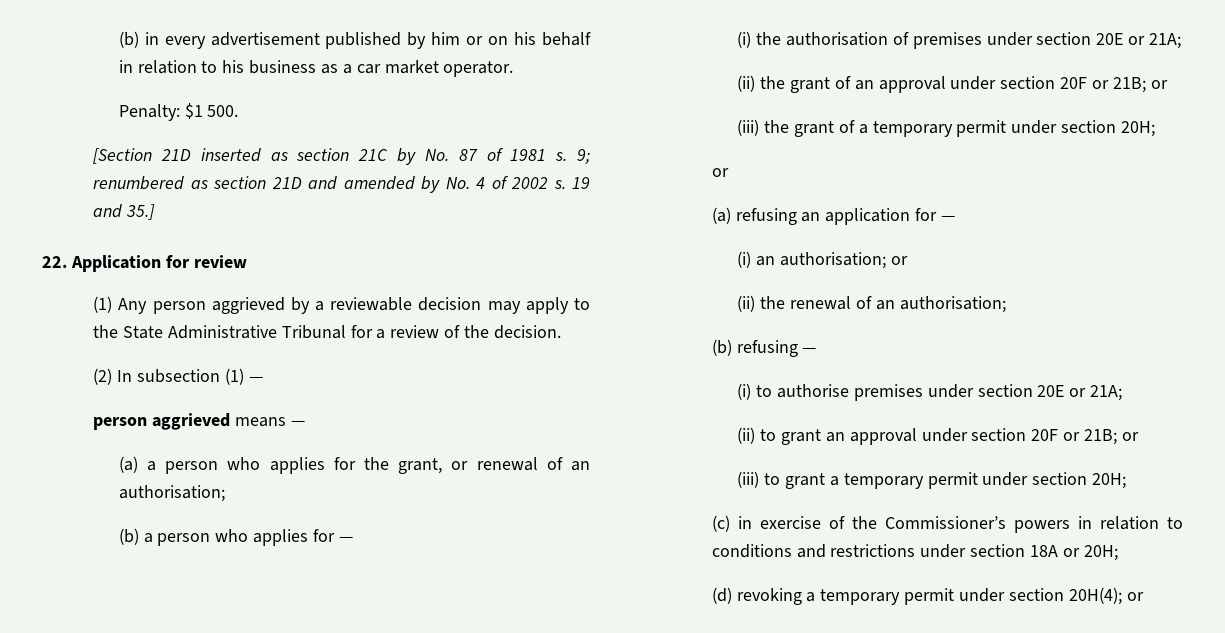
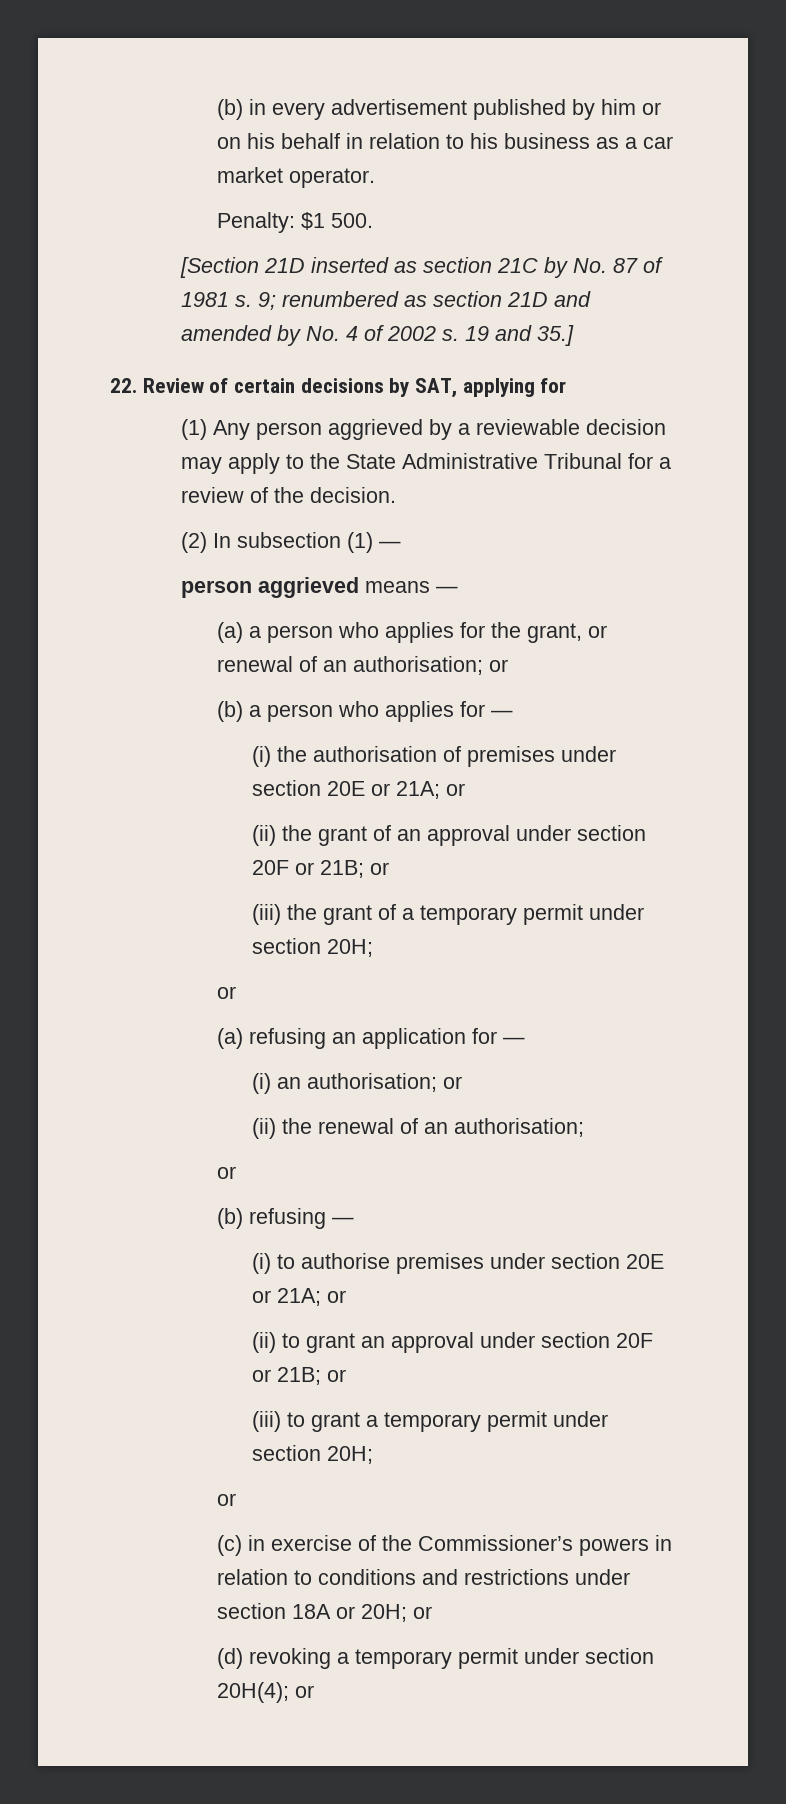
[70,255,247,272] Application for review -> [142,378,567,398] Review of certain decisions by SAT, applying for
(225, 493) none -> [488,659,508,672] or
(1182, 41) none -> [446,783,466,796] or
(1006, 304) none -> [216,1166,236,1179] // or
(1123, 393) none -> [327,1290,347,1303] or
(1127, 481) none -> [216,1493,236,1506] // or
(1118, 553) none -> [412,1606,432,1619] or

